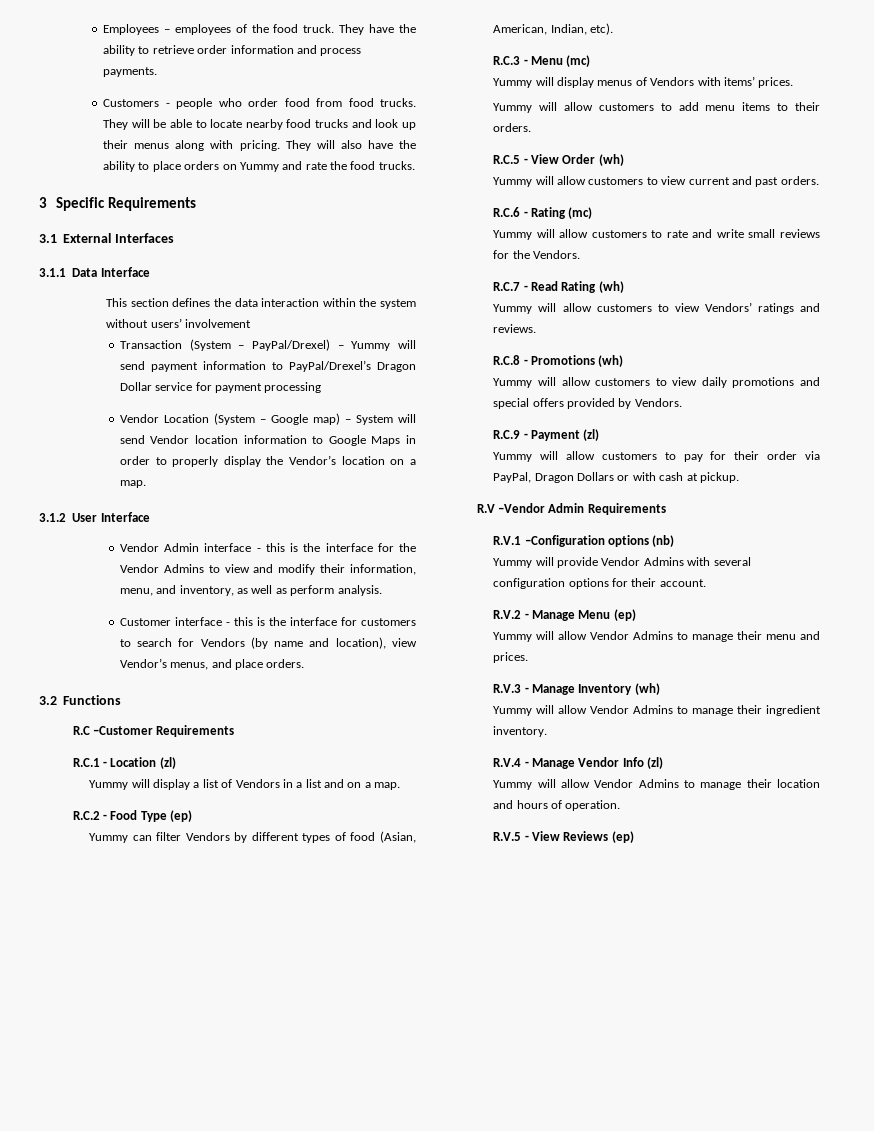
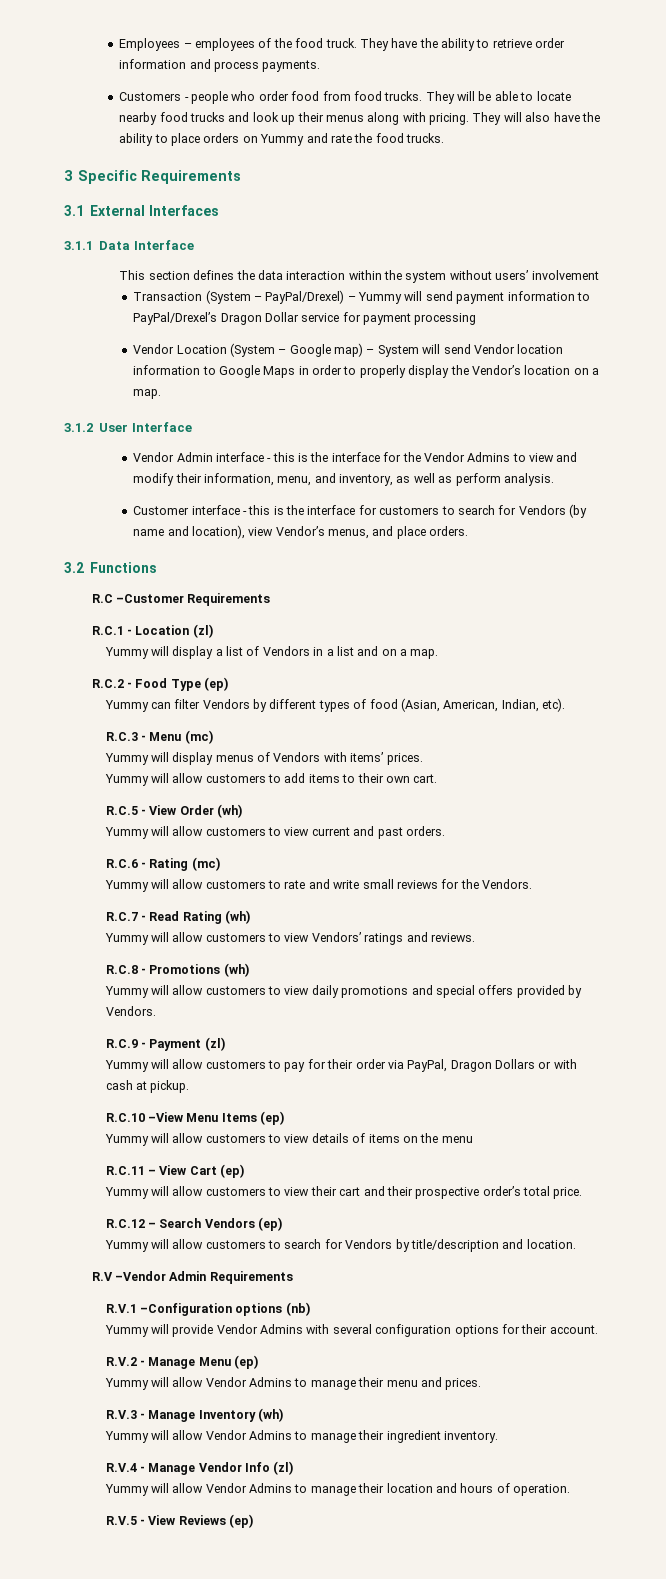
[705,105,736,111] menu -> (306, 778) none
[493,123,532,132] orders. -> [385,774,438,783] own cart.
(739, 477) none -> [105,1111,285,1125] [104,1133,473,1146] [105,1164,245,1178] [104,1186,583,1199] [105,1217,283,1231] [104,1239,576,1252] // R.C.10 –View Menu Items (ep) // Yummy will allow customers to view details of items on the menu // R.C.11 – View Cart (ep) // Yummy will allow customers to view their cart and their prospective order’s total price. // R.C.12 – Search Vendors (ep) // Yummy will allow customers to search for Vendors by title/description and location.

